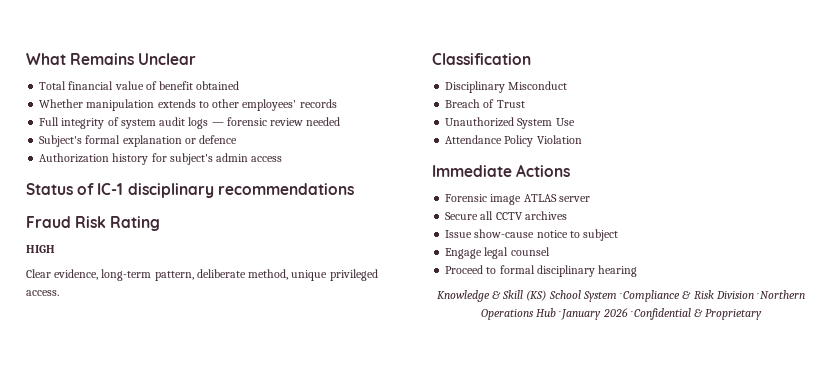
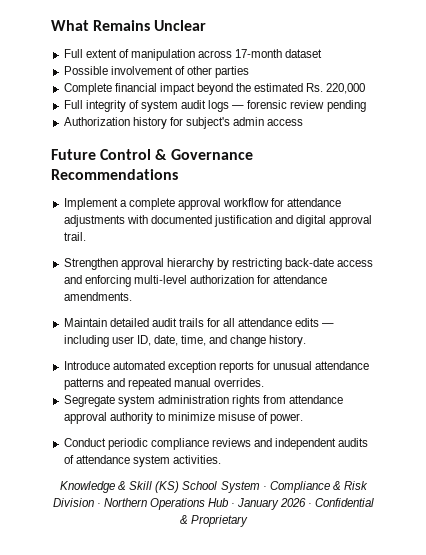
[39,81,240,90] [39,99,337,111] Total financial value of benefit obtained // Whether manipulation extends to other employees' records -> [63,49,323,61] [63,66,250,78] [63,83,366,95] Full extent of manipulation across 17-month dataset // Possible involvement of other parties // Complete financial impact beyond the estimated Rs. 220,000
[306,117,341,126] [39,135,238,147] needed // Subject's formal explanation or defence -> [326,100,366,112] pending
[26,183,354,198] [26,216,161,231] [26,245,55,253] [26,269,378,281] [26,290,59,296] [432,53,531,65] [445,81,568,93] [445,99,525,108] [445,117,575,129] [445,135,582,147] [432,164,571,177] [445,194,590,205] [445,211,567,220] [445,229,619,241] [445,247,550,259] [445,265,638,277] Status of IC-1 disciplinary recommendations // Fraud Risk Rating // HIGH // Clear evidence, long-term pattern, deliberate method, unique privileged access. // Classification // Disciplinary Misconduct // Breach of Trust // Unauthorized System Use // Attendance Policy Violation // Immediate Actions // Forensic image ATLAS server // Secure all CCTV archives // Issue show-cause notice to subject // Engage legal counsel // Proceed to formal disciplinary hearing -> [51,149,253,160] [51,169,178,180] [63,198,342,210] [63,215,373,227] [63,232,86,241] [63,258,374,270] [63,275,328,287] [63,292,132,301] [63,318,335,327] [63,335,307,347] [63,361,370,373] [63,378,265,390] [63,395,344,407] [63,412,304,424] [63,438,369,450] [63,455,221,467] Future Control & Governance Recommendations // Implement a complete approval workflow for attendance adjustments with documented justification and digital approval trail. // Strengthen approval hierarchy by restricting back-date access and enforcing multi-level authorization for attendance amendments. // Maintain detailed audit trails for all attendance edits — including user ID, date, time, and change history. // Introduce automated exception reports for unusual attendance patterns and repeated manual overrides. // Segregate system administration rights from attendance approval authority to minimize misuse of power. // Conduct periodic compliance reviews and independent audits of attendance system activities.

